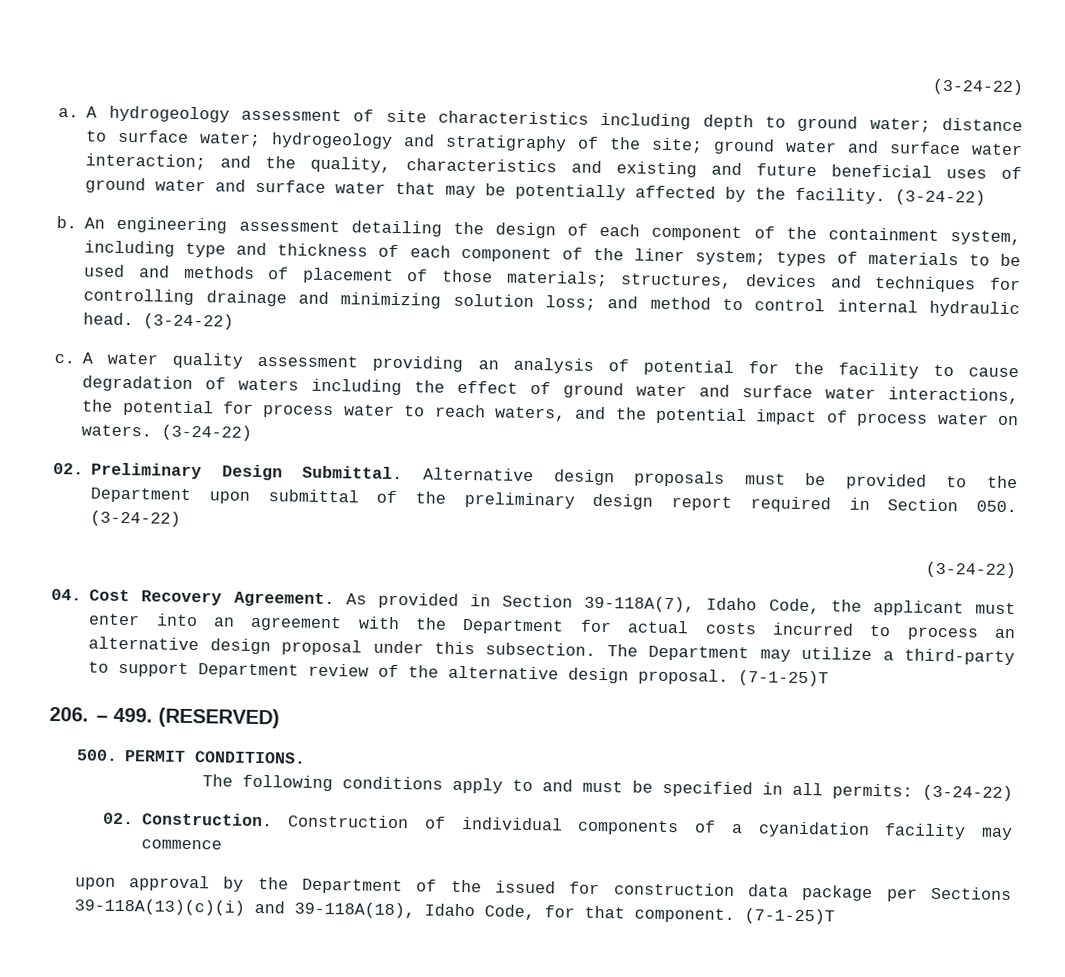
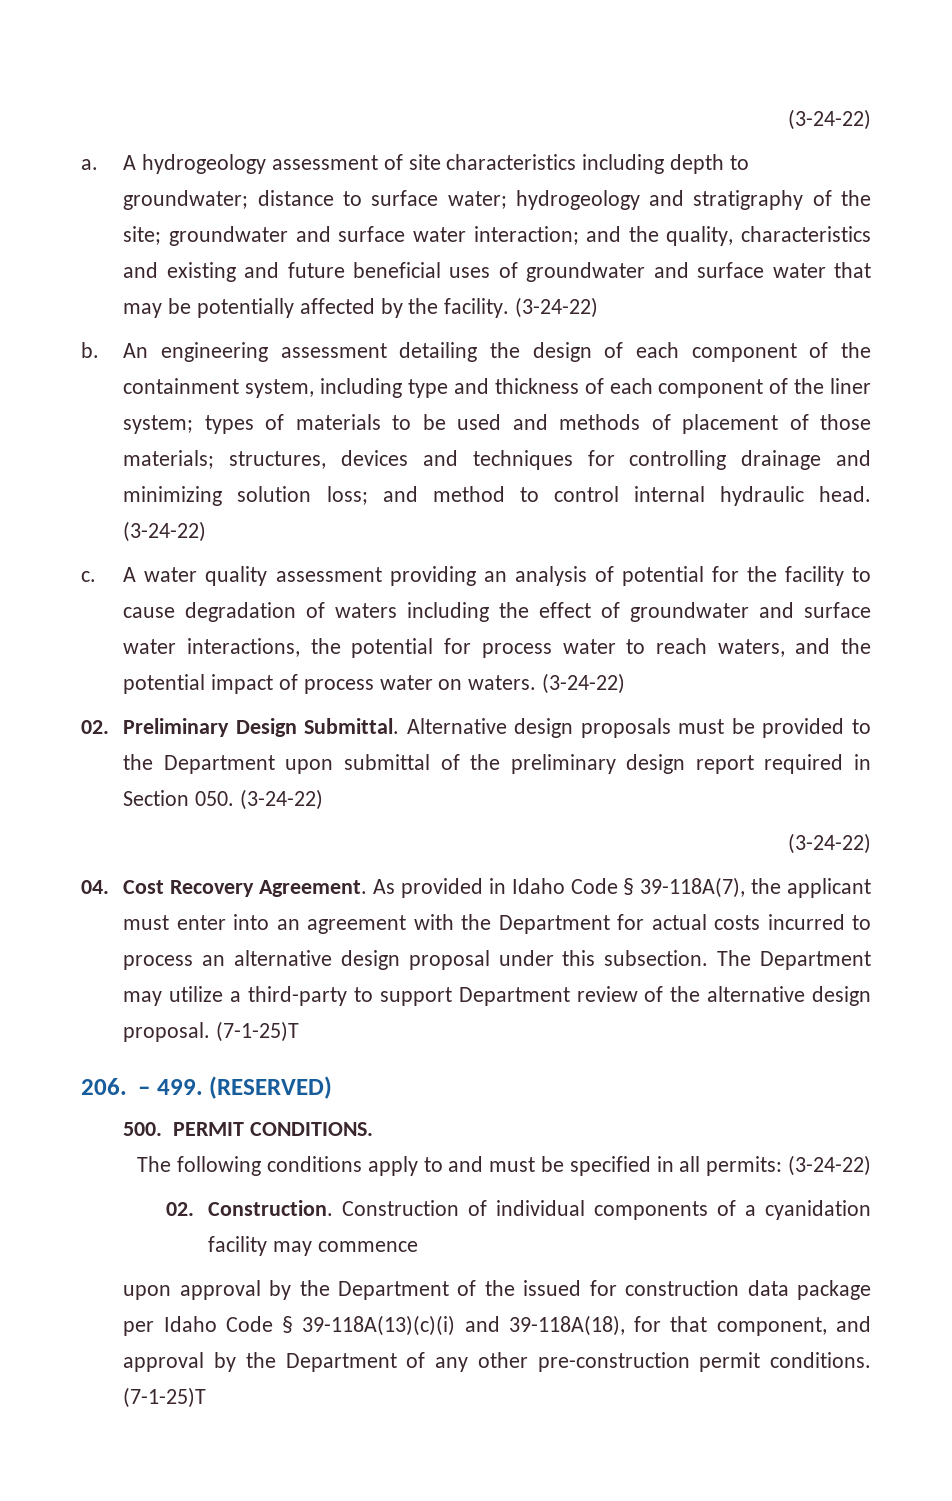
[797,115,931,133] ground water; -> [123,190,249,210] groundwater;
[713,138,838,155] ground water -> [168,226,288,246] groundwater
[85,177,207,194] ground water -> [526,262,646,282] groundwater
[563,382,688,399] ground water -> [630,602,750,622] groundwater
[502,594,820,615] Section 39-118A(7), Idaho Code, -> [511,877,746,898] Idaho Code § 39-118A(7),
[930,886,1012,901] [73,898,735,924] Sections 39-118A(13)(c)(i) and 39-118A(18), Idaho Code, for that component. -> [163,1315,871,1336] [123,1352,872,1372] Idaho Code § 39-118A(13)(c)(i) and 39-118A(18), for that component, and approval by the Department of any other pre-construction permit conditions.

